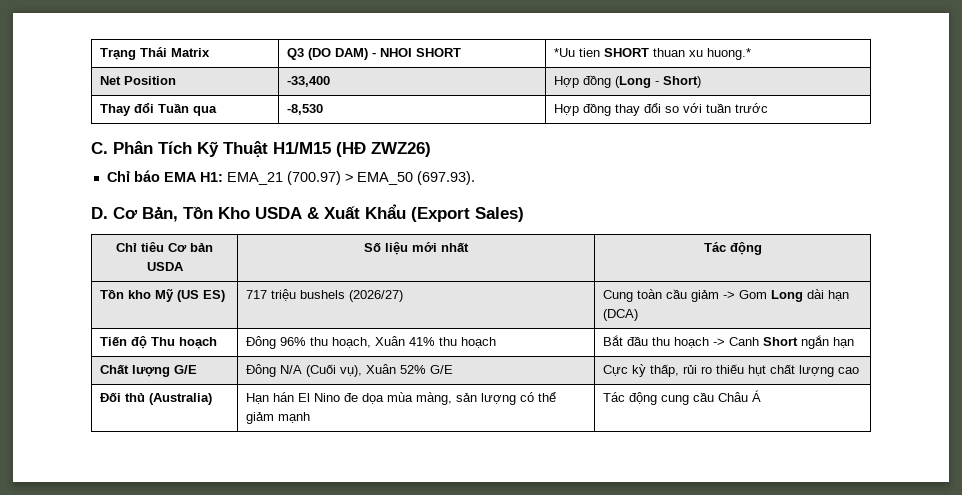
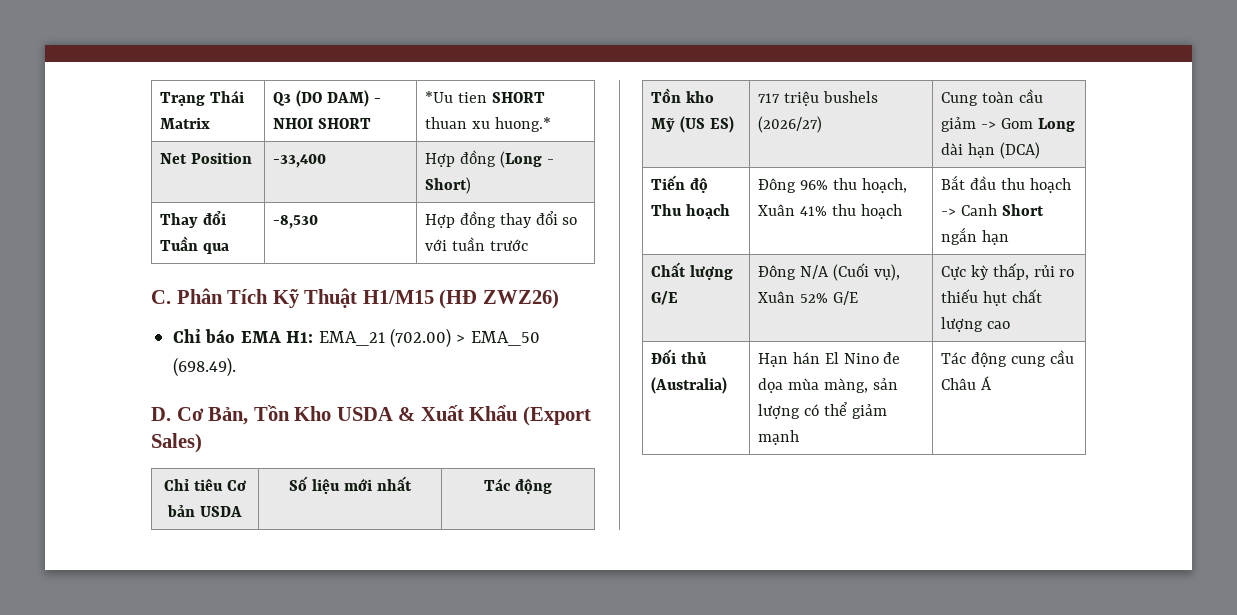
[286,171,341,185] (700.97) -> [390,328,451,348] (702.00)
[416,171,475,185] (697.93). -> [173,357,236,377] (698.49).

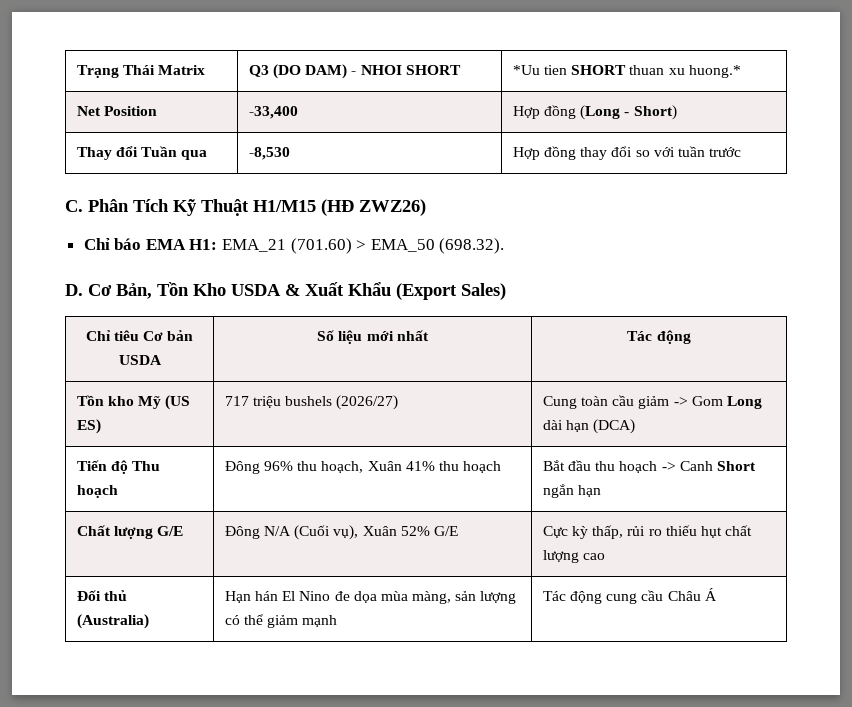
[390,328,451,348] (702.00) -> [290,238,352,254] (701.60)
[173,357,236,377] (698.49). -> [439,238,505,254] (698.32).

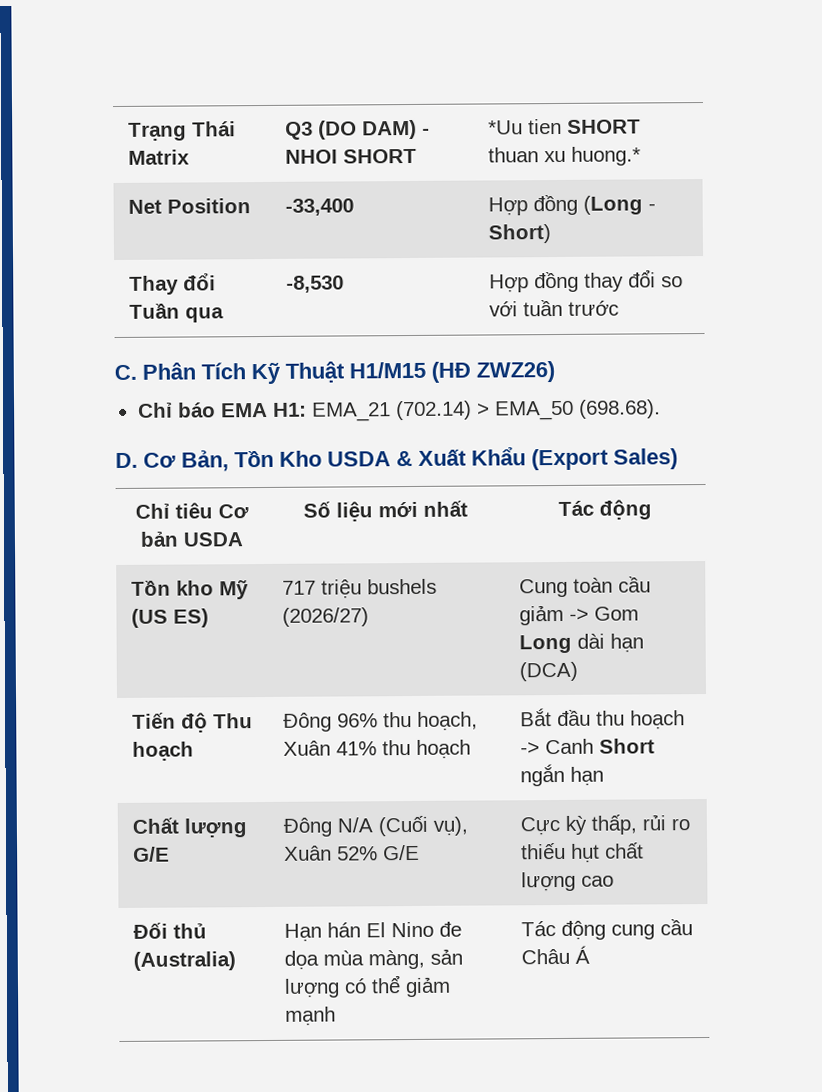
[290,238,352,254] (701.60) -> [395,400,472,421] (702.14)
[439,238,505,254] (698.32). -> [578,399,661,419] (698.68).

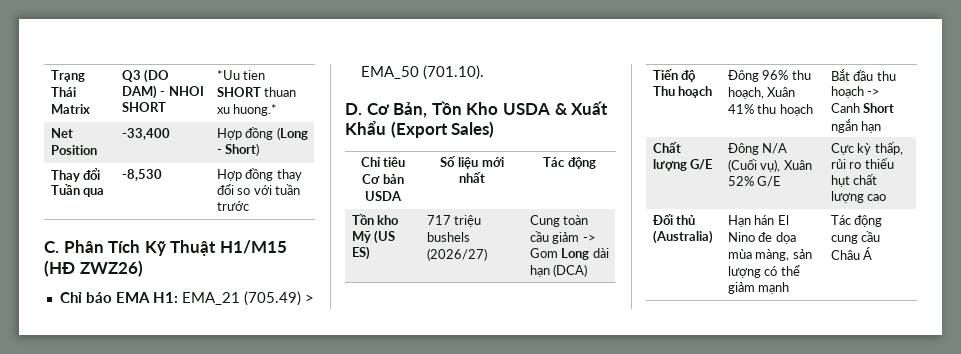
[395,400,472,421] (702.14) -> [243,291,301,306] (705.49)
[578,399,661,419] (698.68). -> [422,65,484,80] (701.10).

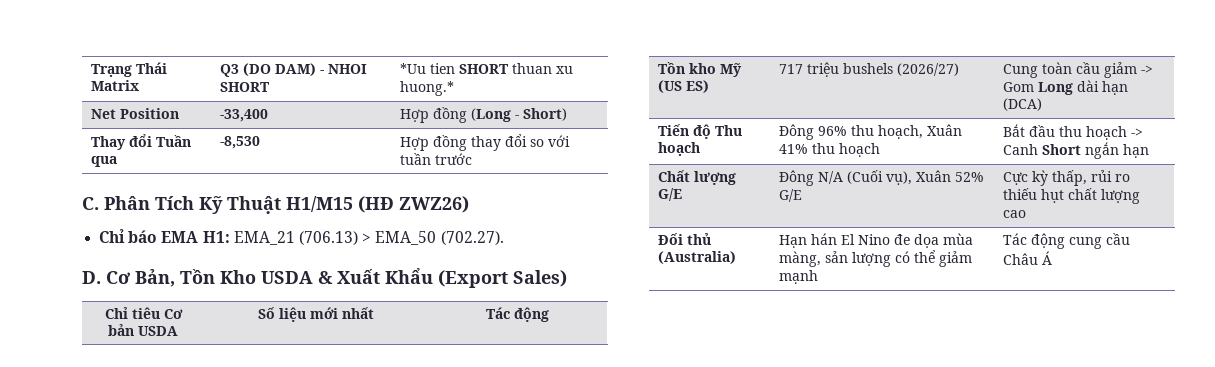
[243,291,301,306] (705.49) -> [298,231,358,245] (706.13)
[422,65,484,80] (701.10). -> [440,231,504,245] (702.27).

